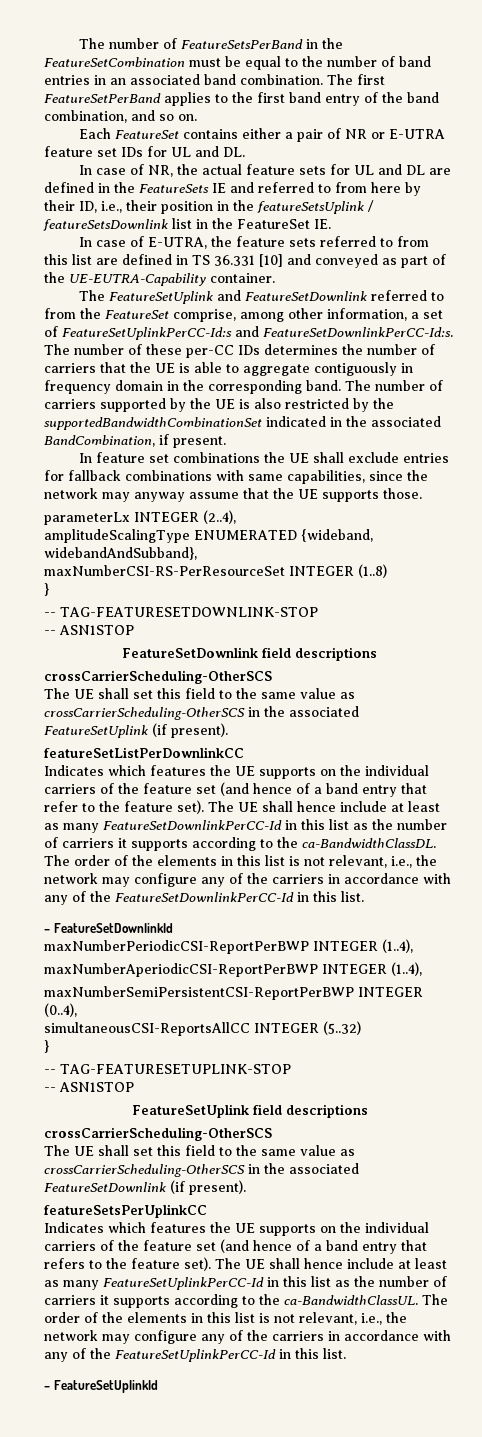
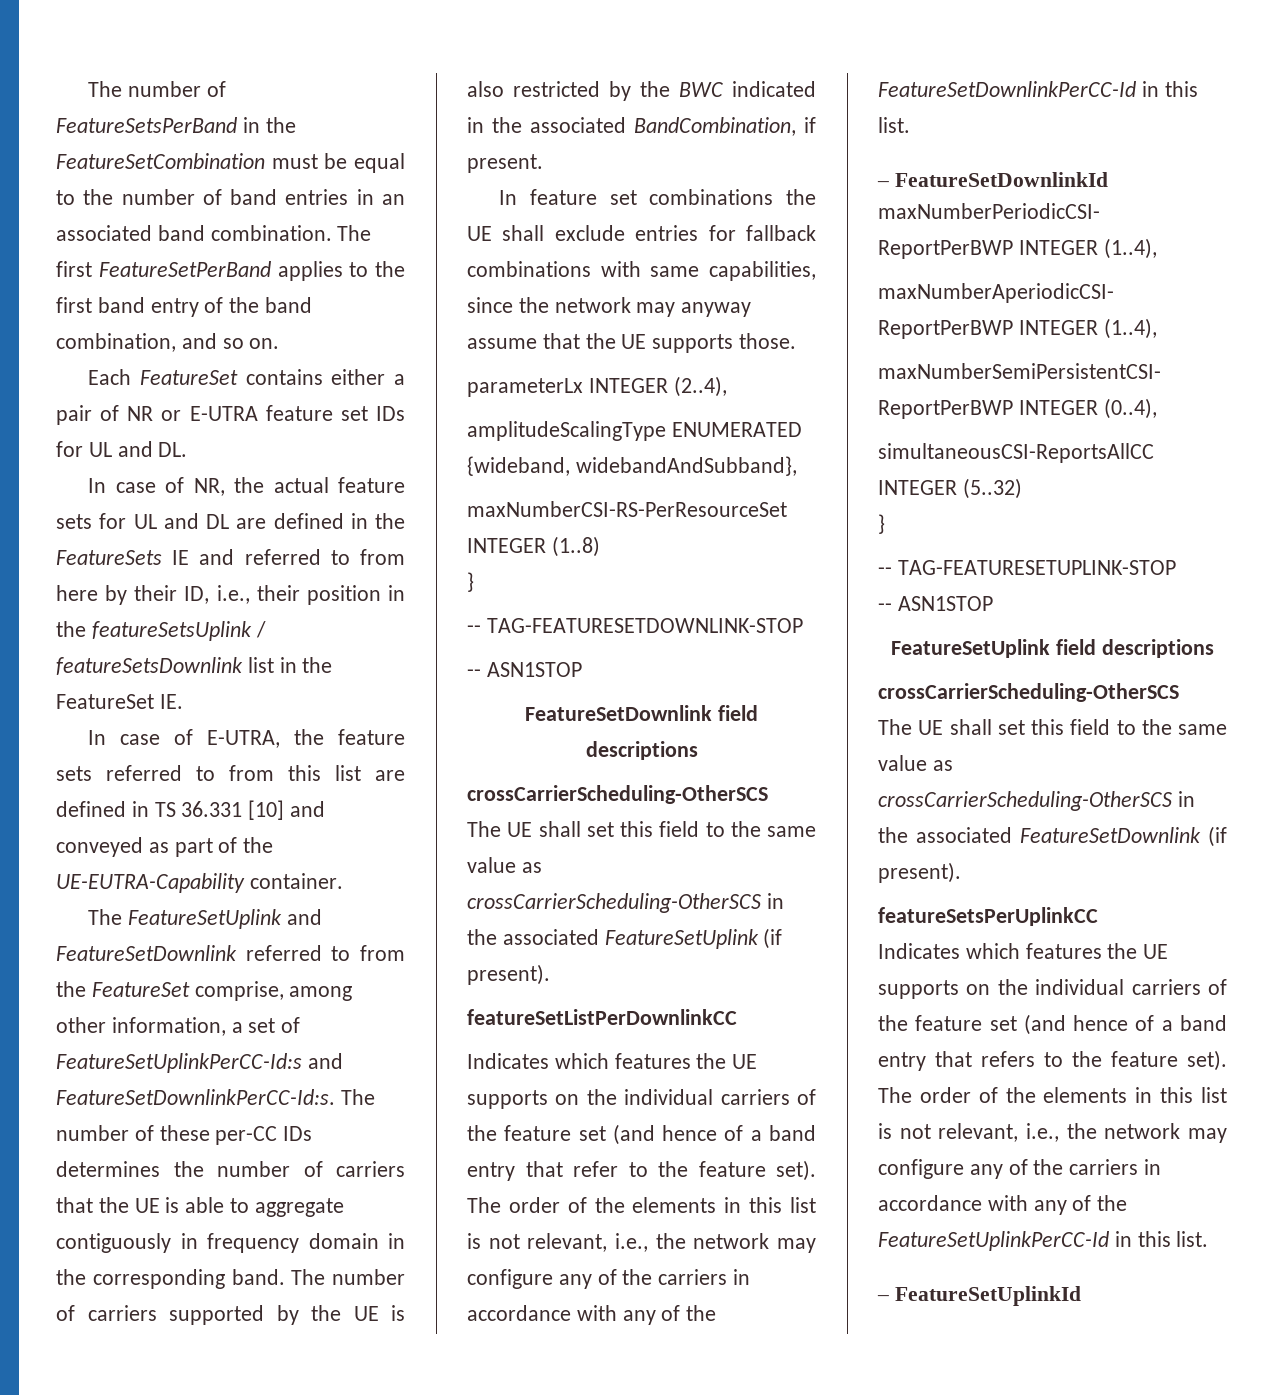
[44,417,262,430] supportedBandwidthCombinationSet -> [679,82,723,97] BWC
[238,801,440,812] [44,819,447,833] [44,837,436,851] [44,855,70,866] UE shall hence include at least as many FeatureSetDownlinkPerCC-Id in this list as the number of carriers it supports according to the ca-BandwidthClassDL. The -> (501, 1205) none
[245,1258,447,1269] [44,1276,447,1290] [44,1294,448,1308] UE shall hence include at least as many FeatureSetUplinkPerCC-Id in this list as the number of carriers it supports according to the ca-BandwidthClassUL. The -> (912, 1095) none

